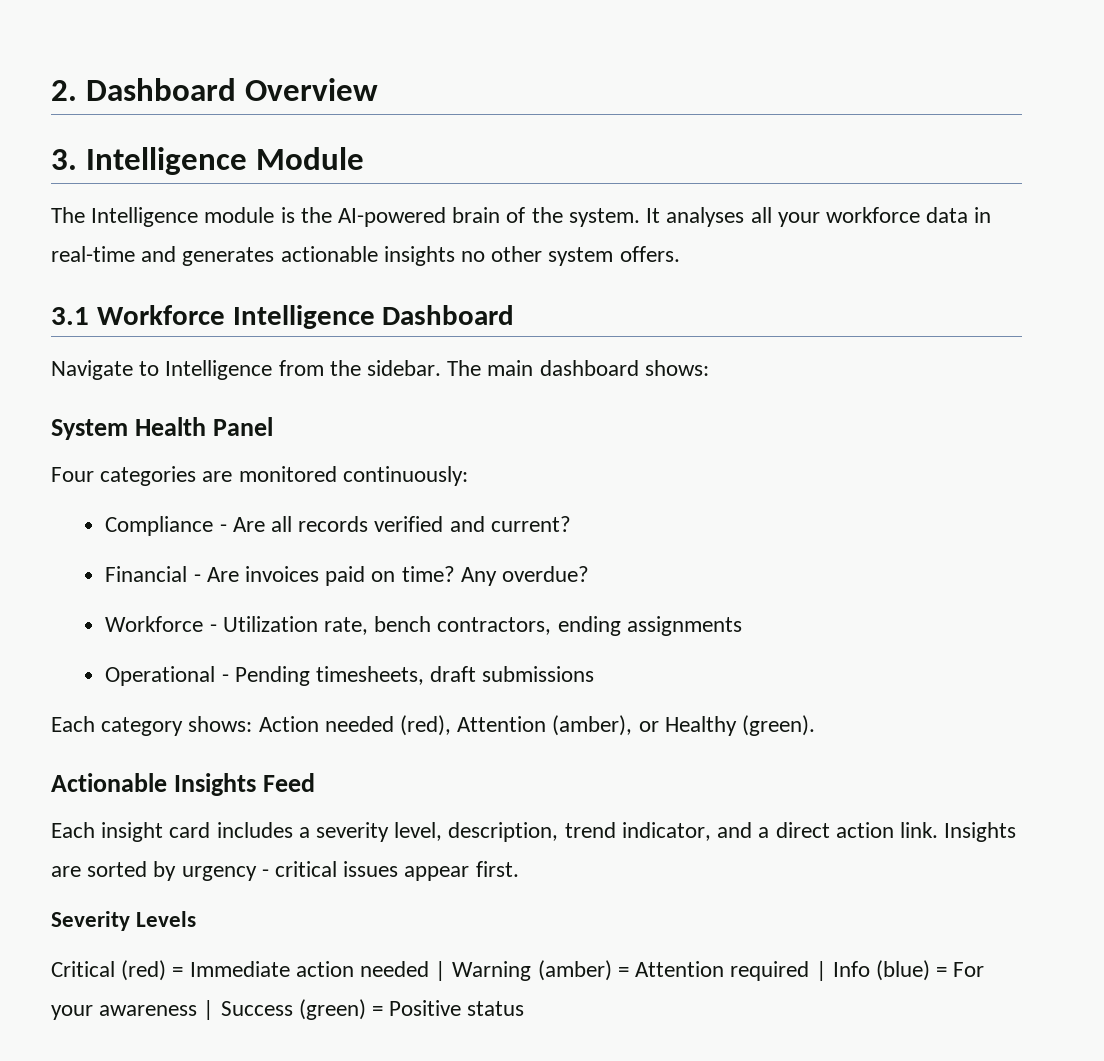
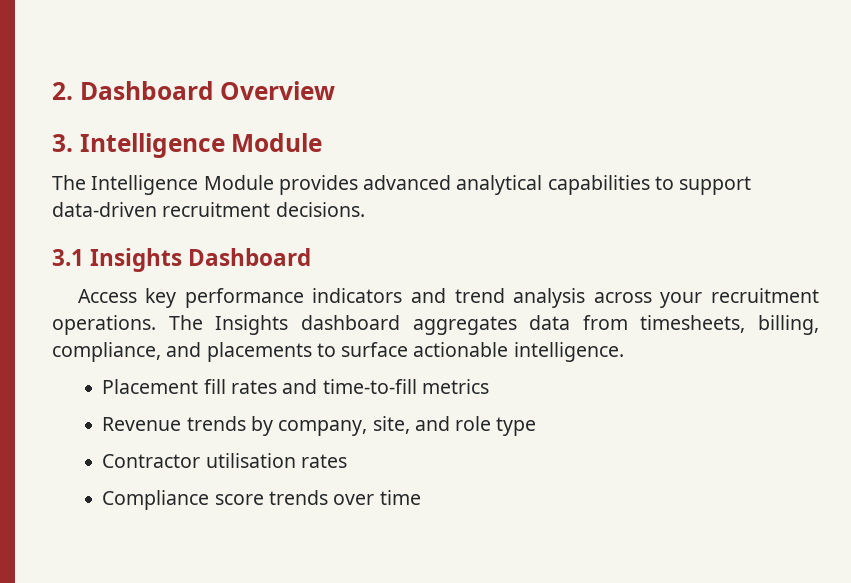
[204,207,992,227] [51,246,680,266] module is the AI-powered brain of the system. It analyses all your workforce data in real-time and generates actionable insights no other system offers. -> [203,175,752,195] [52,202,365,217] Module provides advanced analytical capabilities to support data-driven recruitment decisions.
[96,305,375,329] Workforce Intelligence -> [90,248,183,272] Insights
[51,360,709,380] [51,417,274,440] [51,466,468,486] [105,516,571,536] [105,566,589,586] [105,616,742,636] [105,666,595,686] [51,715,816,736] [51,773,316,796] [51,822,1017,842] [51,861,519,881] [51,911,197,931] [51,960,985,981] [51,999,525,1020] Navigate to Intelligence from the sidebar. The main dashboard shows: // System Health Panel // Four categories are monitored continuously: // Compliance - Are all records verified and current? // Financial - Are invoices paid on time? Any overdue? // Workforce - Utilization rate, bench contractors, ending assignments // Operational - Pending timesheets, draft submissions // Each category shows: Action needed (red), Attention (amber), or Healthy (green). // Actionable Insights Feed // Each insight card includes a severity level, description, trend indicator, and a direct action link. Insights are sorted by urgency - critical issues appear first. // Severity Levels // Critical (red) = Immediate action needed | Warning (amber) = Attention required | Info (blue) = For your awareness | Success (green) = Positive status -> [77,288,820,308] [52,315,819,335] [52,342,624,362] [102,379,489,394] [102,416,537,436] [102,453,348,468] [102,490,421,510] Access key performance indicators and trend analysis across your recruitment operations. The Insights dashboard aggregates data from timesheets, billing, compliance, and placements to surface actionable intelligence. // Placement fill rates and time-to-fill metrics // Revenue trends by company, site, and role type // Contractor utilisation rates // Compliance score trends over time

